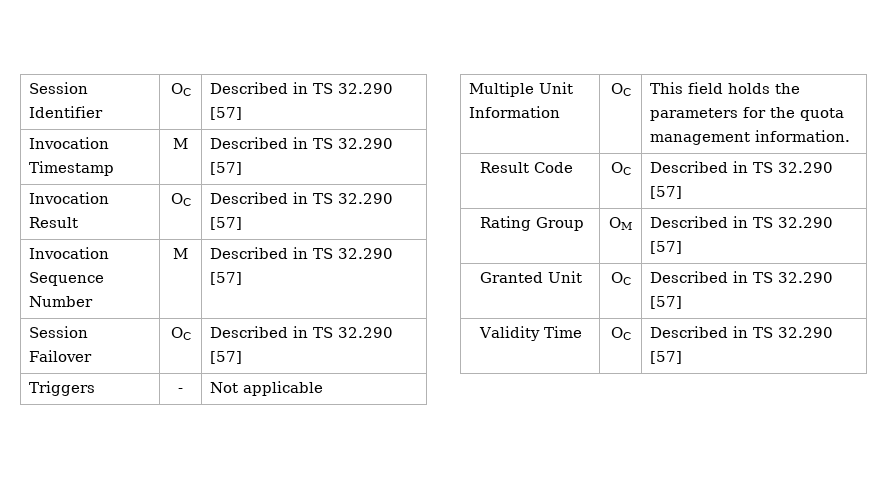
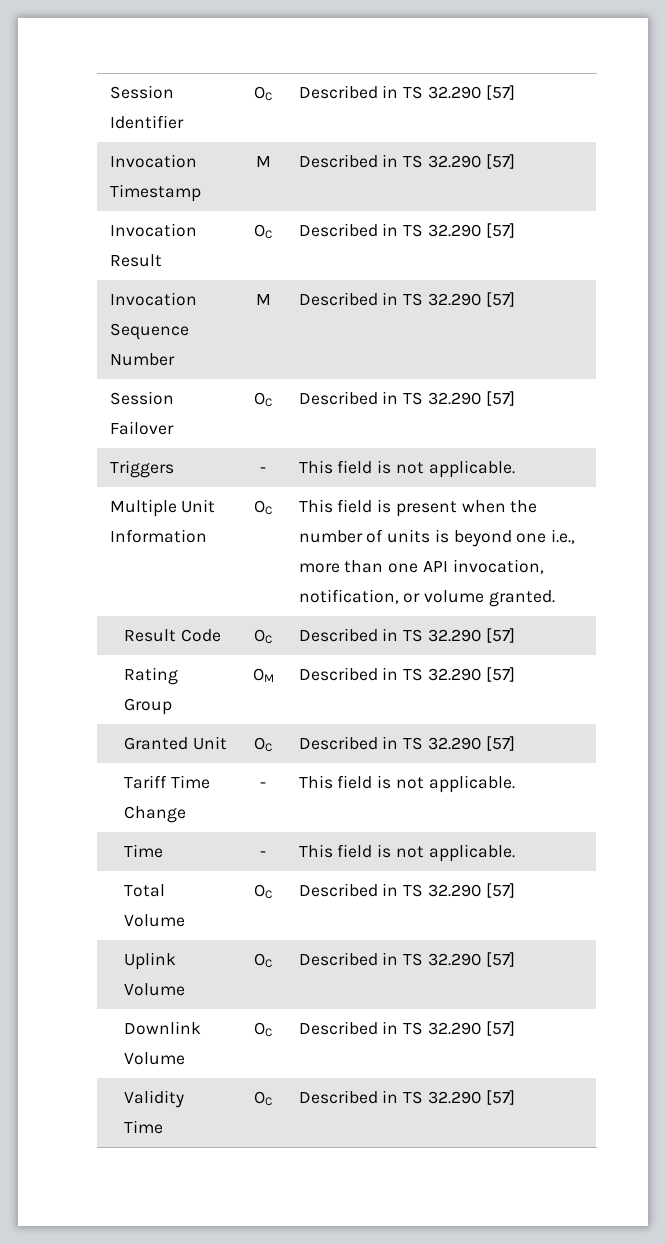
[210,381,324,396] Not applicable -> [298,460,515,478] This field is not applicable.
[728,83,801,94] [650,107,845,121] [650,130,851,145] holds the parameters for the quota management information. -> [377,499,538,517] [298,529,576,547] [298,559,544,574] [298,589,555,607] is present when the number of units is beyond one i.e., more than one API invocation, notification, or volume granted.
(683, 302) none -> [124,775,211,789] [124,806,187,823] [260,782,266,788] [298,775,515,793] [124,844,164,858] [260,851,266,857] [298,844,515,862] [124,884,166,897] [124,914,186,927] [254,884,272,899] [298,883,515,898] [124,952,177,970] [124,983,186,996] [254,953,272,968] [298,952,515,967] [124,1021,202,1035] [124,1052,186,1065] [254,1022,272,1037] [298,1021,515,1036] // Tariff Time Change | - | This field is not applicable. // Time | - | This field is not applicable. // Total Volume | OC | Described in TS 32.290 [57] // Uplink Volume | OC | Described in TS 32.290 [57] // Downlink Volume | OC | Described in TS 32.290 [57]

